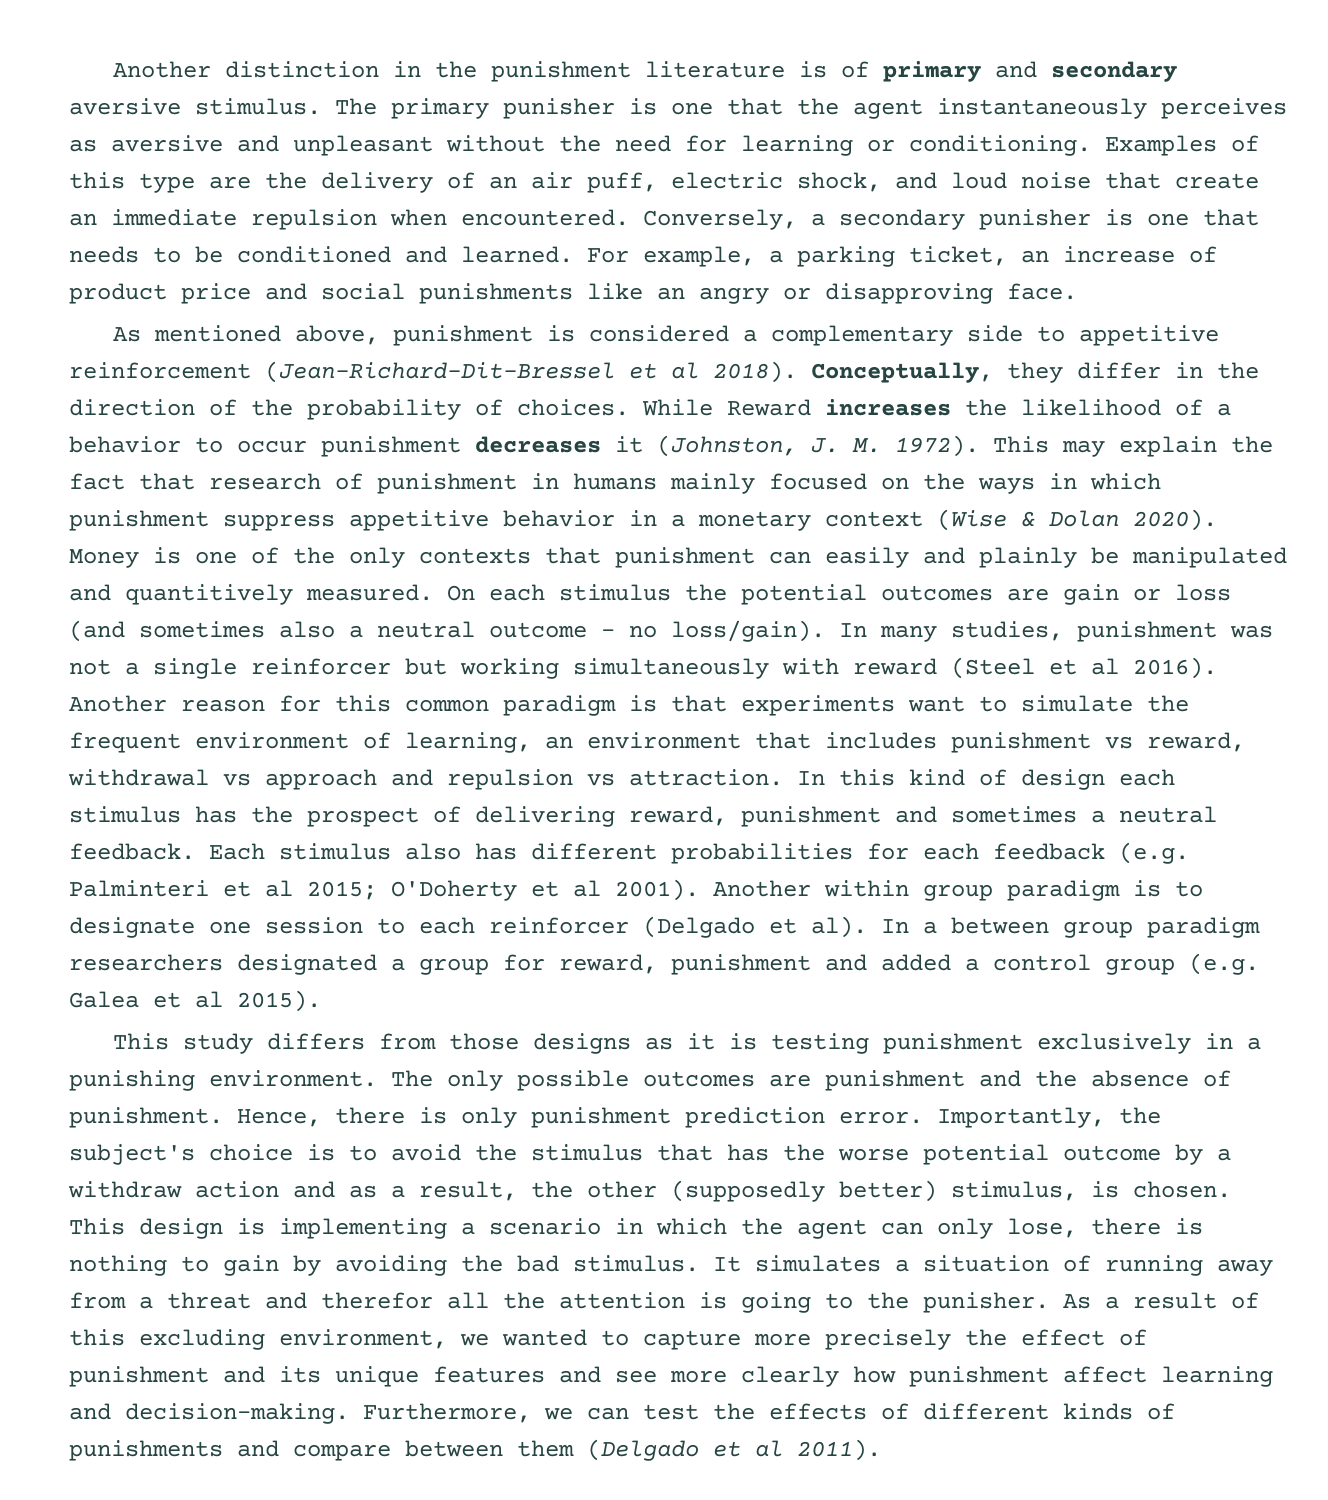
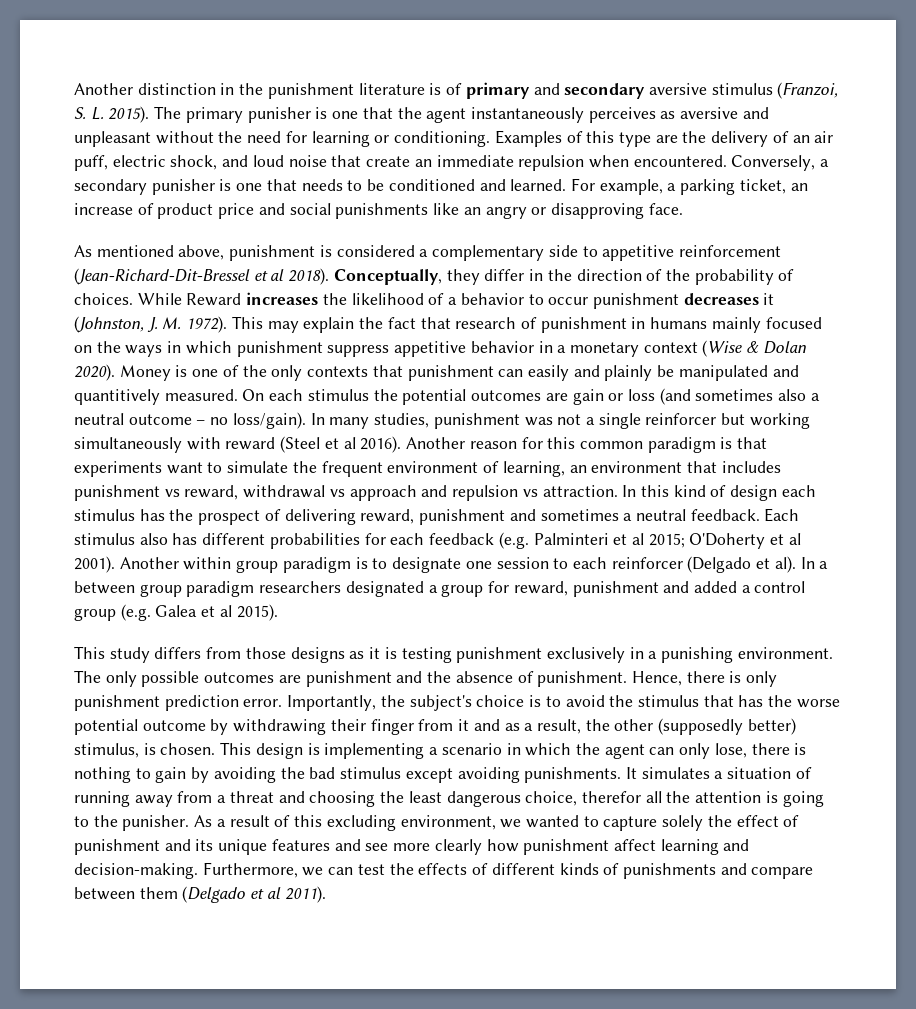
[195,98,321,115] stimulus. -> [711,82,839,99] [74,106,150,123] stimulus (Franzoi, S. L. 2015).
[1217,1148,1231,1161] [68,1181,279,1198] a withdraw action -> [233,719,470,735] withdrawing their finger from it
[573,1255,699,1272] stimulus. -> [340,767,622,783] stimulus except avoiding punishments.
(307, 1300) none -> [309,791,578,807] choosing the least dangerous choice,
[754,1329,951,1350] more precisely -> [662,815,704,831] solely

